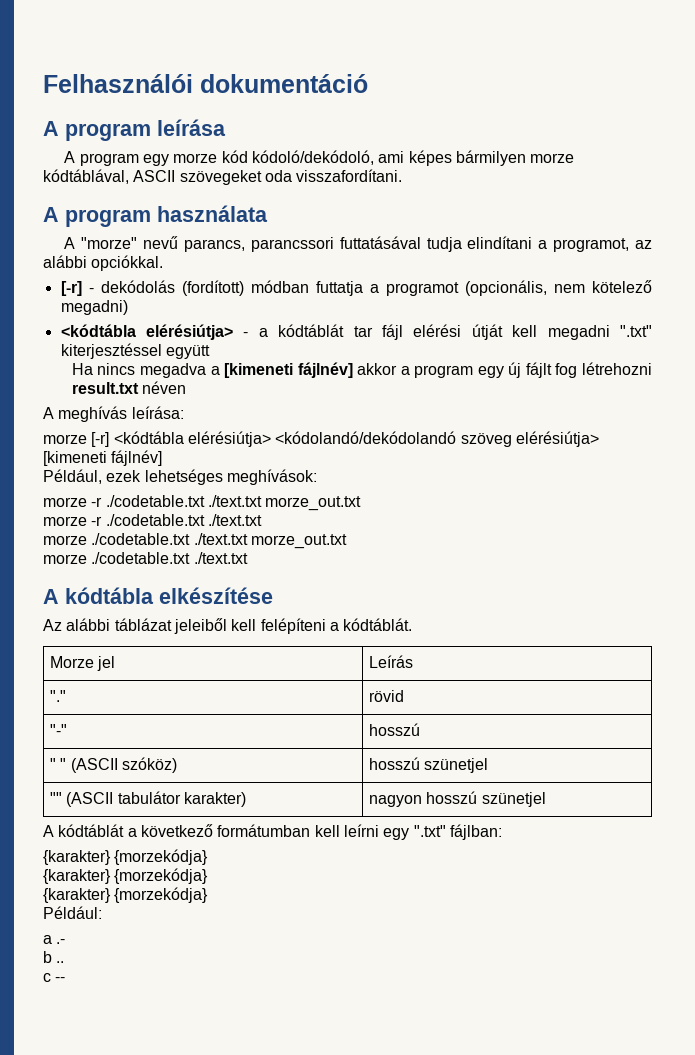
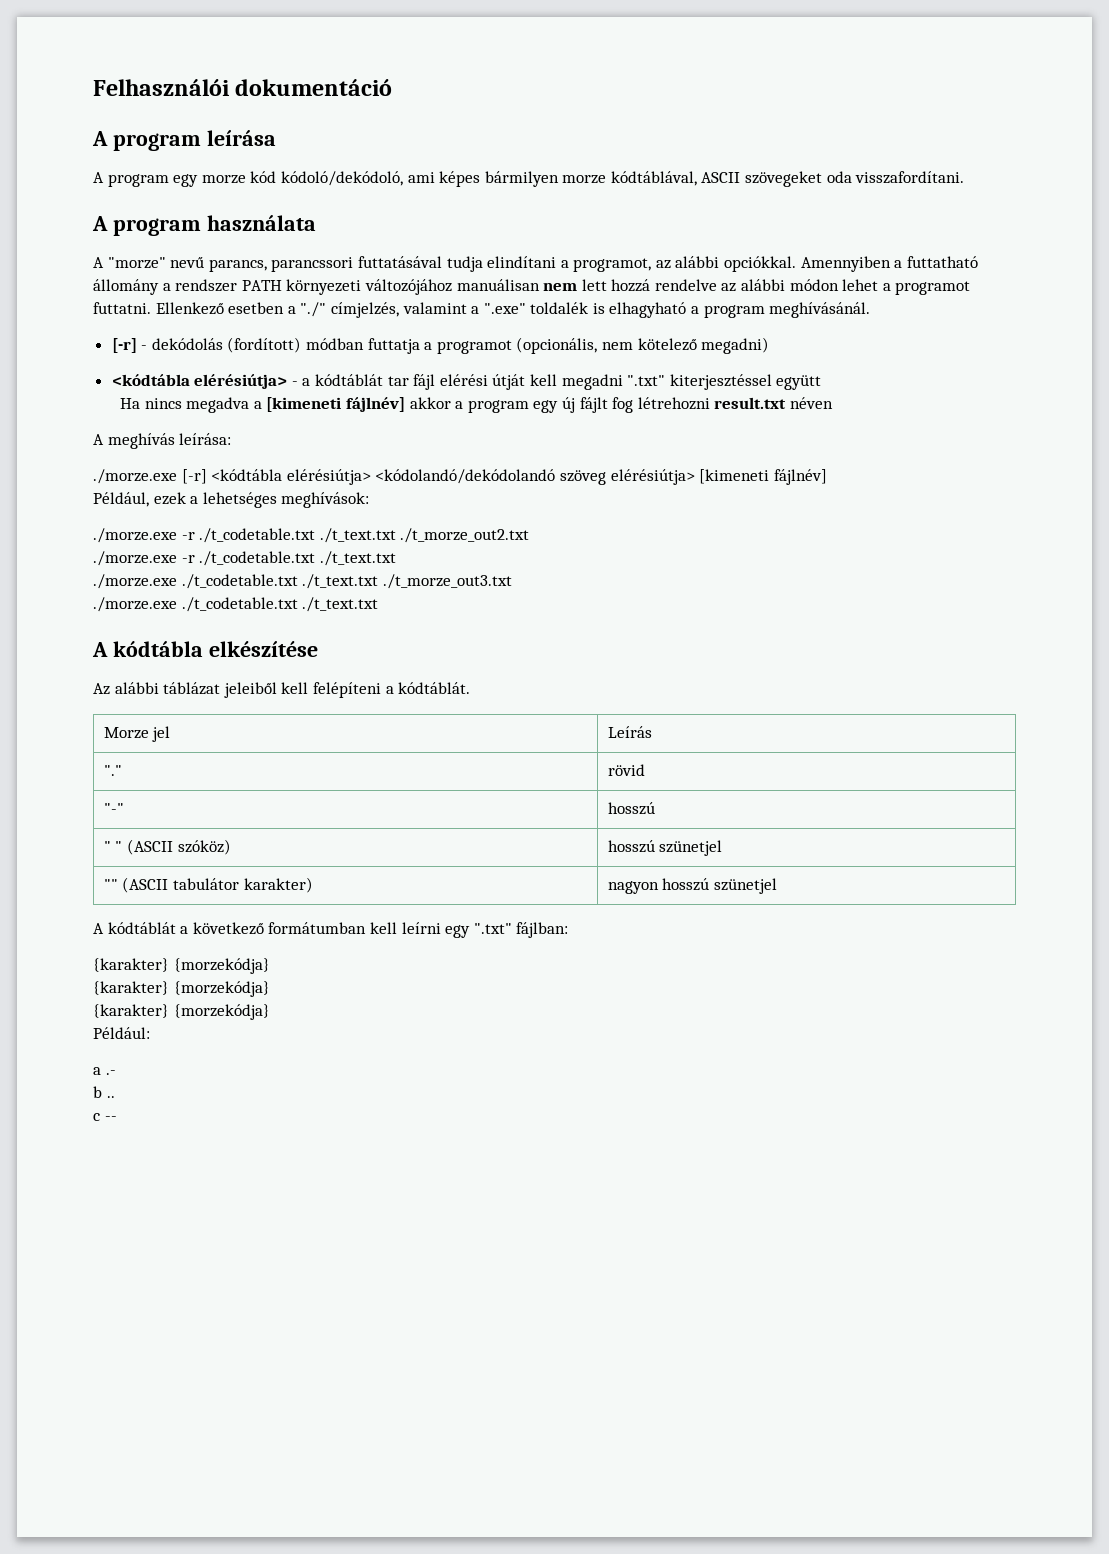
(164, 263) none -> [800,256,978,272] [93,279,971,295] [93,302,871,318] Amennyiben a futtatható állomány a rendszer PATH környezeti változójához manuálisan nem lett hozzá rendelve az alábbi módon lehet a programot futtatni. Ellenkező esetben a "./" címjelzés, valamint a ".exe" toldalék is elhagyható a program meghívásánál.
[43,434,87,444] morze -> [93,469,177,484] ./morze.exe
(142, 476) none -> [190,496,199,504] a
[43,495,362,511] [43,514,262,526] [43,533,347,549] [43,552,248,564] morze -r ./codetable.txt ./text.txt morze_out.txt // morze -r ./codetable.txt ./text.txt // morze ./codetable.txt ./text.txt morze_out.txt // morze ./codetable.txt ./text.txt -> [93,528,530,543] [93,551,396,566] [93,574,512,589] [93,597,379,612] ./morze.exe -r ./t_codetable.txt ./t_text.txt ./t_morze_out2.txt // ./morze.exe -r ./t_codetable.txt ./t_text.txt // ./morze.exe ./t_codetable.txt ./t_text.txt ./t_morze_out3.txt // ./morze.exe ./t_codetable.txt ./t_text.txt

